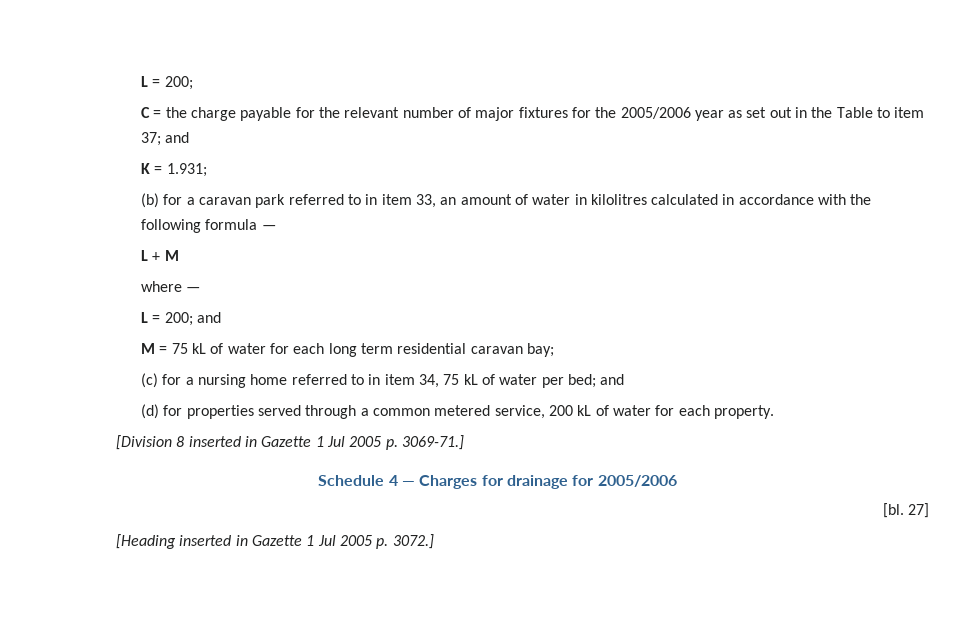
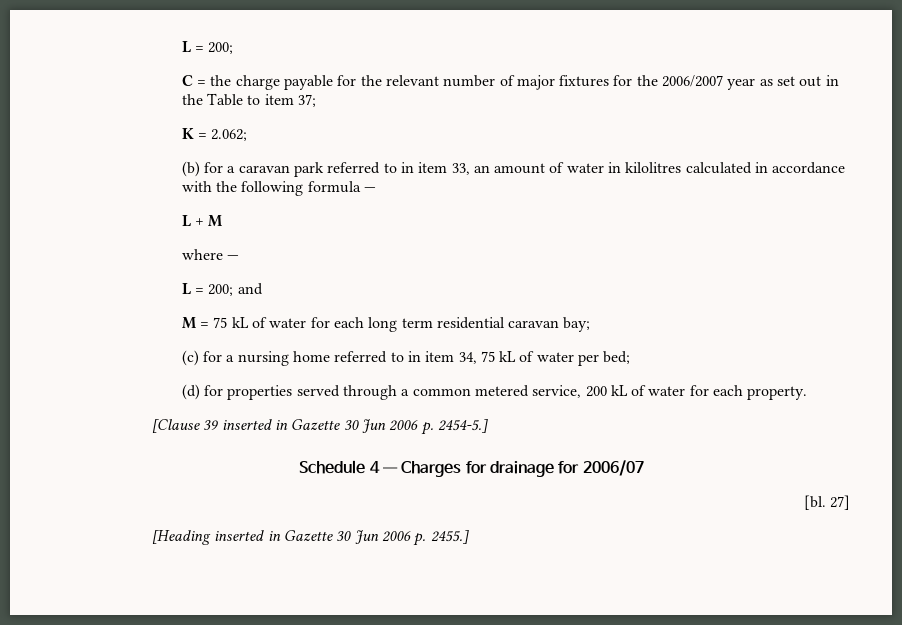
[620,107,691,119] 2005/2006 -> [662,75,724,87] 2006/2007
[165,132,190,143] and -> (316, 100) none
[166,163,207,177] 1.931; -> [211,129,248,141] 2.062;
[600,374,625,385] and -> (631, 357) none
[116,435,464,450] [Division 8 inserted in Gazette 1 Jul 2005 p. 3069-71.] -> [152,419,488,435] [Clause 39 inserted in Gazette 30 Jun 2006 p. 2454-5.]
[597,475,677,487] 2005/2006 -> [582,460,644,476] 2006/07
[306,534,434,549] 1 Jul 2005 p. 3072.] -> [336,530,469,546] 30 Jun 2006 p. 2455.]

